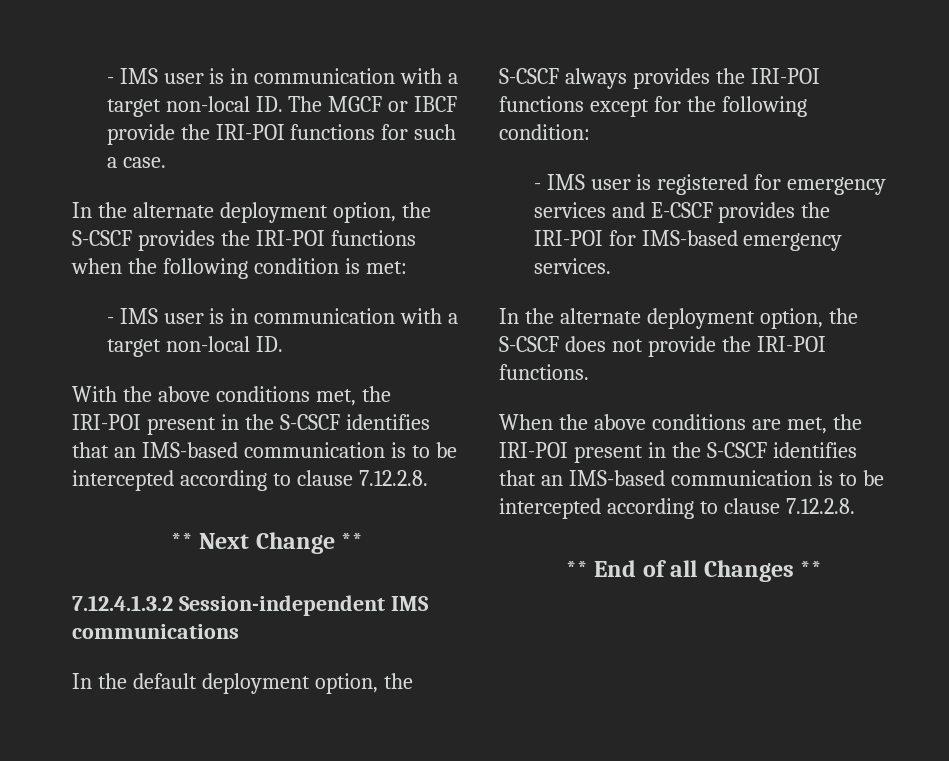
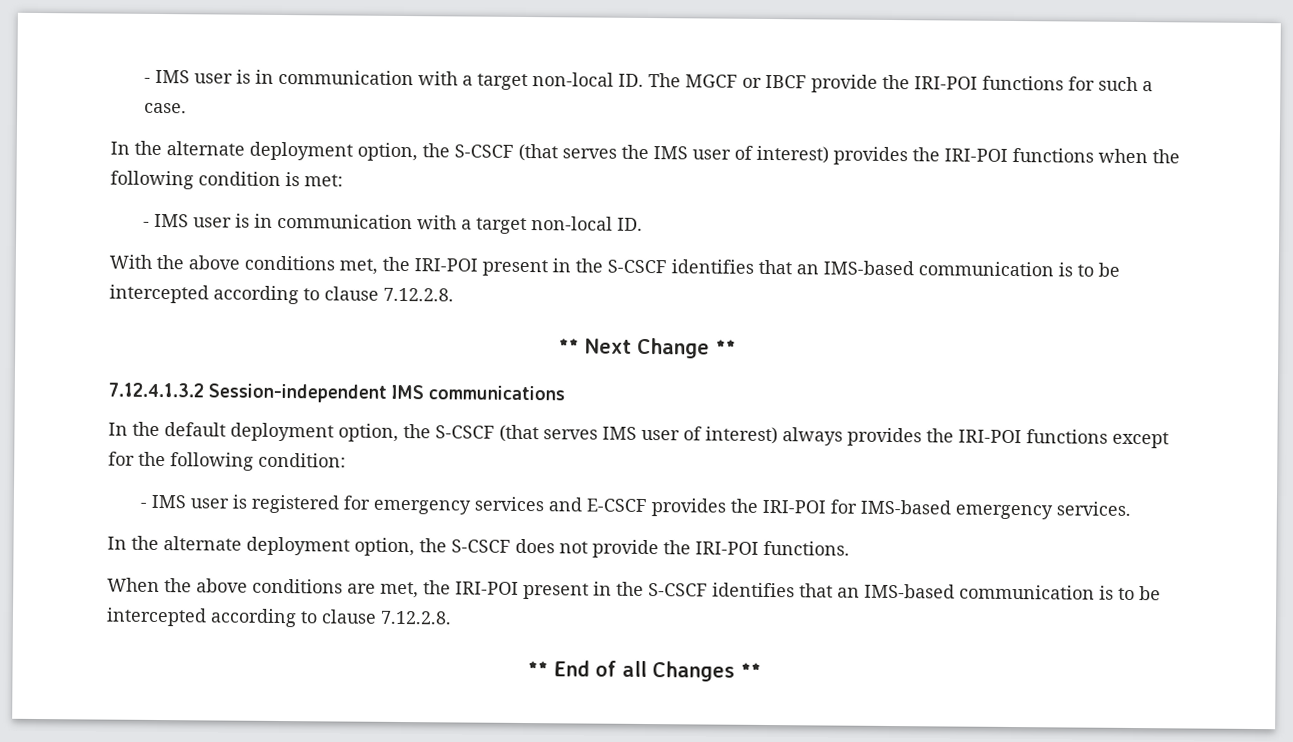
(132, 238) none -> [518,143,829,164] (that serves the IMS user of interest)
(559, 76) none -> [499,424,778,445] (that serves IMS user of interest)

